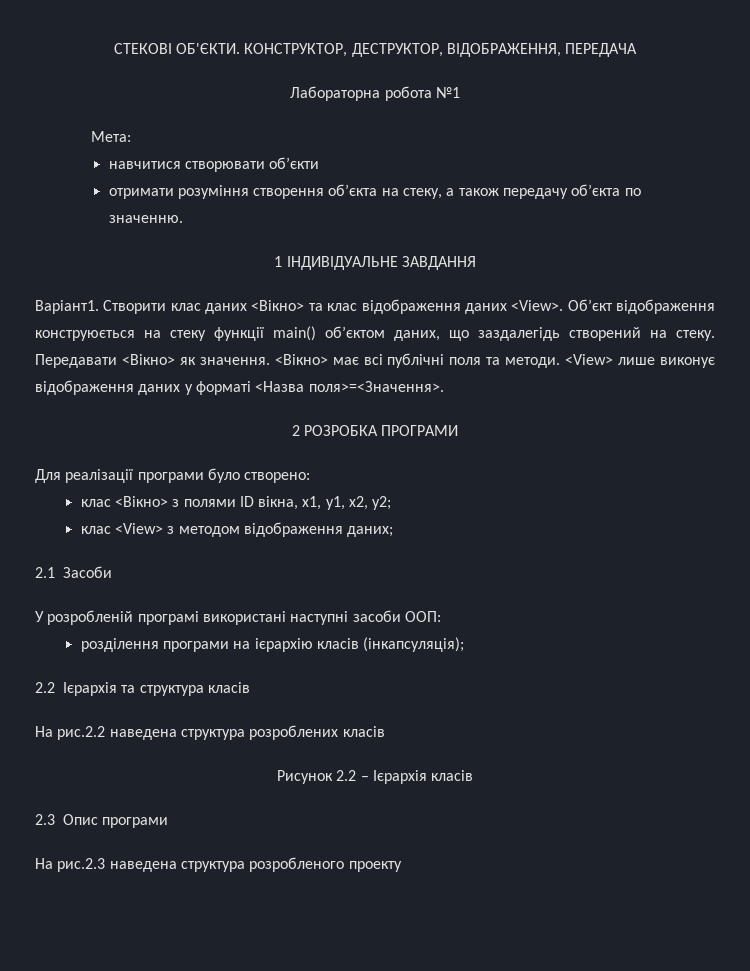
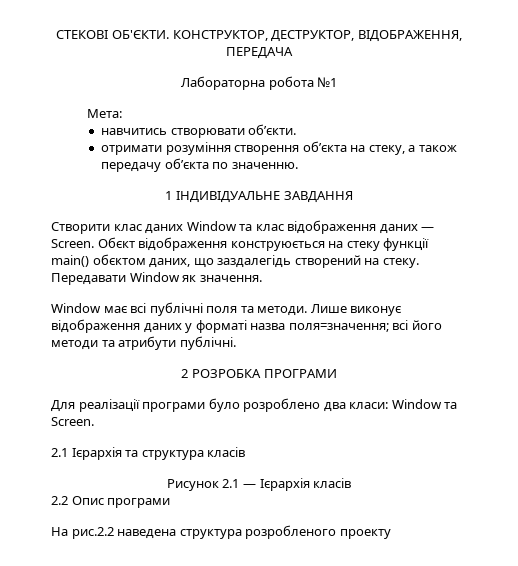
[108,157,320,172] навчитися створювати об’єкти -> [101,124,297,138] навчитись створювати об’єкти.
[35,300,99,314] Варіант1. -> (353, 197) none
[251,300,305,311] <Вікно> -> [186,221,237,231] Window
[511,299,613,311] <View>. Об’єкт -> [421,227,435,231] [51,237,135,248] — Screen. Обєкт
[325,326,385,338] об’єктом -> [92,254,146,265] обєктом
[121,354,175,365] <Вікно> -> [129,272,180,282] Window
[274,354,328,365] <Вікно> -> [51,303,101,313] // Window
[565,354,656,365] <View> лише -> [310,304,347,313] Лише
[255,381,444,392] <Назва поля>=<Значення>. -> [250,320,442,332] [51,336,236,350] назва поля=значення; всі його методи та атрибути публічні.
[244,472,311,483] [80,496,392,510] [80,522,394,537] [35,566,112,578] [35,610,441,625] [80,637,465,652] [35,682,250,696] [35,725,385,740] [276,770,474,784] [35,814,169,828] [35,858,106,872] створено: // клас <Вікно> з полями ID вікна, х1, у1, х2, у2; // клас <View> з методом відображення даних; // 2.1 Засоби // У розробленій програмі використані наступні засоби ООП: // розділення програми на ієрархію класів (інкапсуляція); // 2.2 Ієрархія та структура класів // На рис.2.2 наведена структура розроблених класів // Рисунок 2.2 – Ієрархія класів // 2.3 Опис програми // На рис.2.3 -> [243,398,458,412] [51,417,94,426] [51,447,246,460] [166,478,352,491] [51,496,171,508] [51,527,114,539] розроблено два класи: Window та Screen. // 2.1 Ієрархія та структура класів // Рисунок 2.1 — Ієрархія класів // 2.2 Опис програми // На рис.2.2

